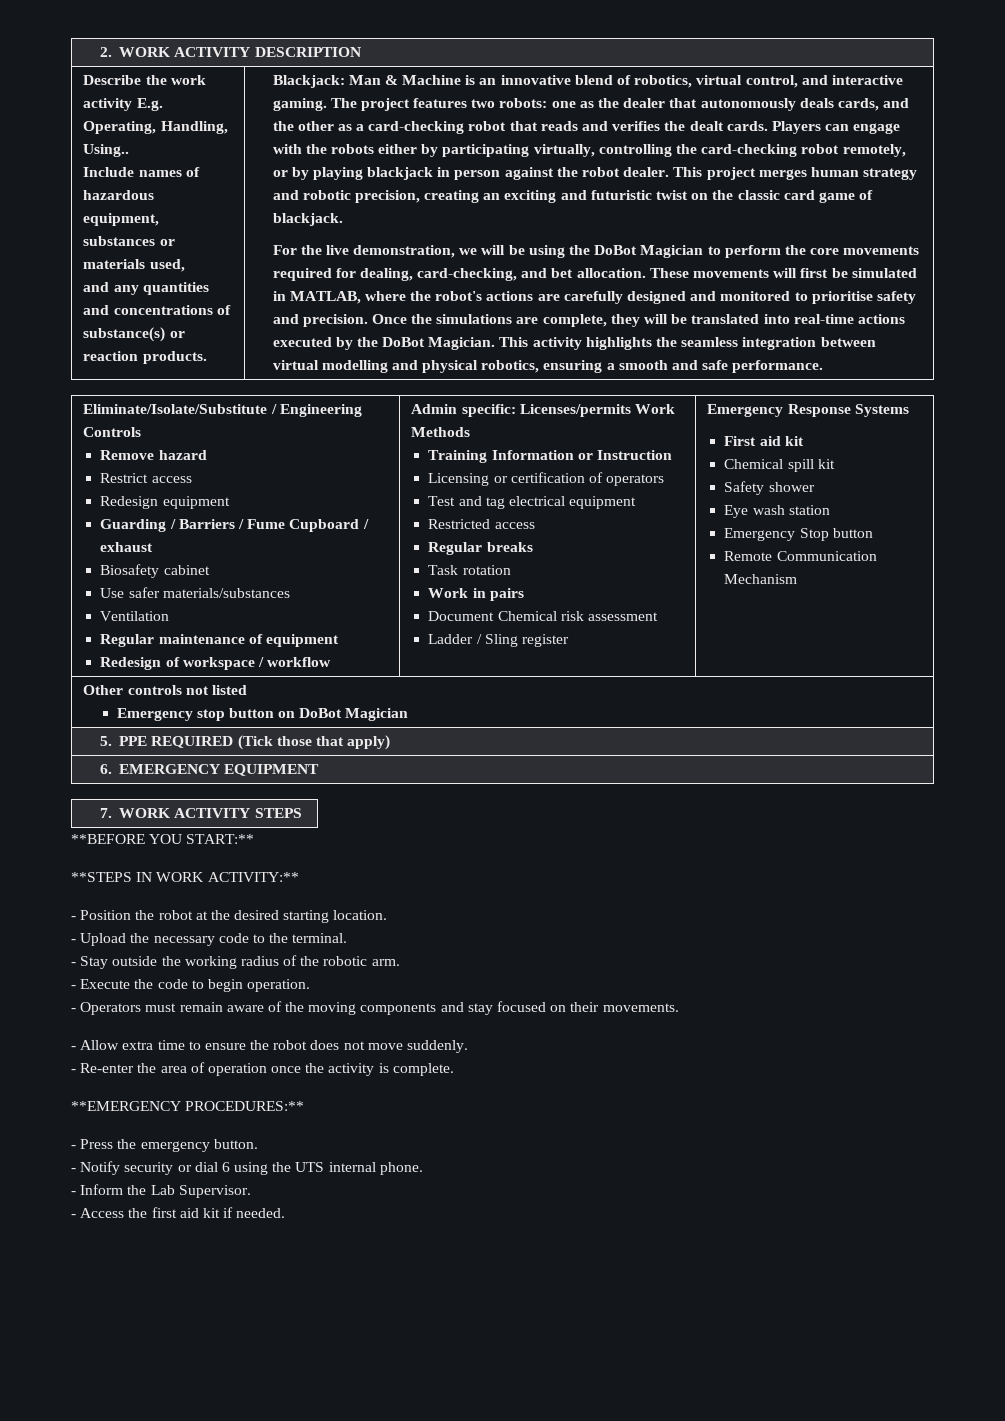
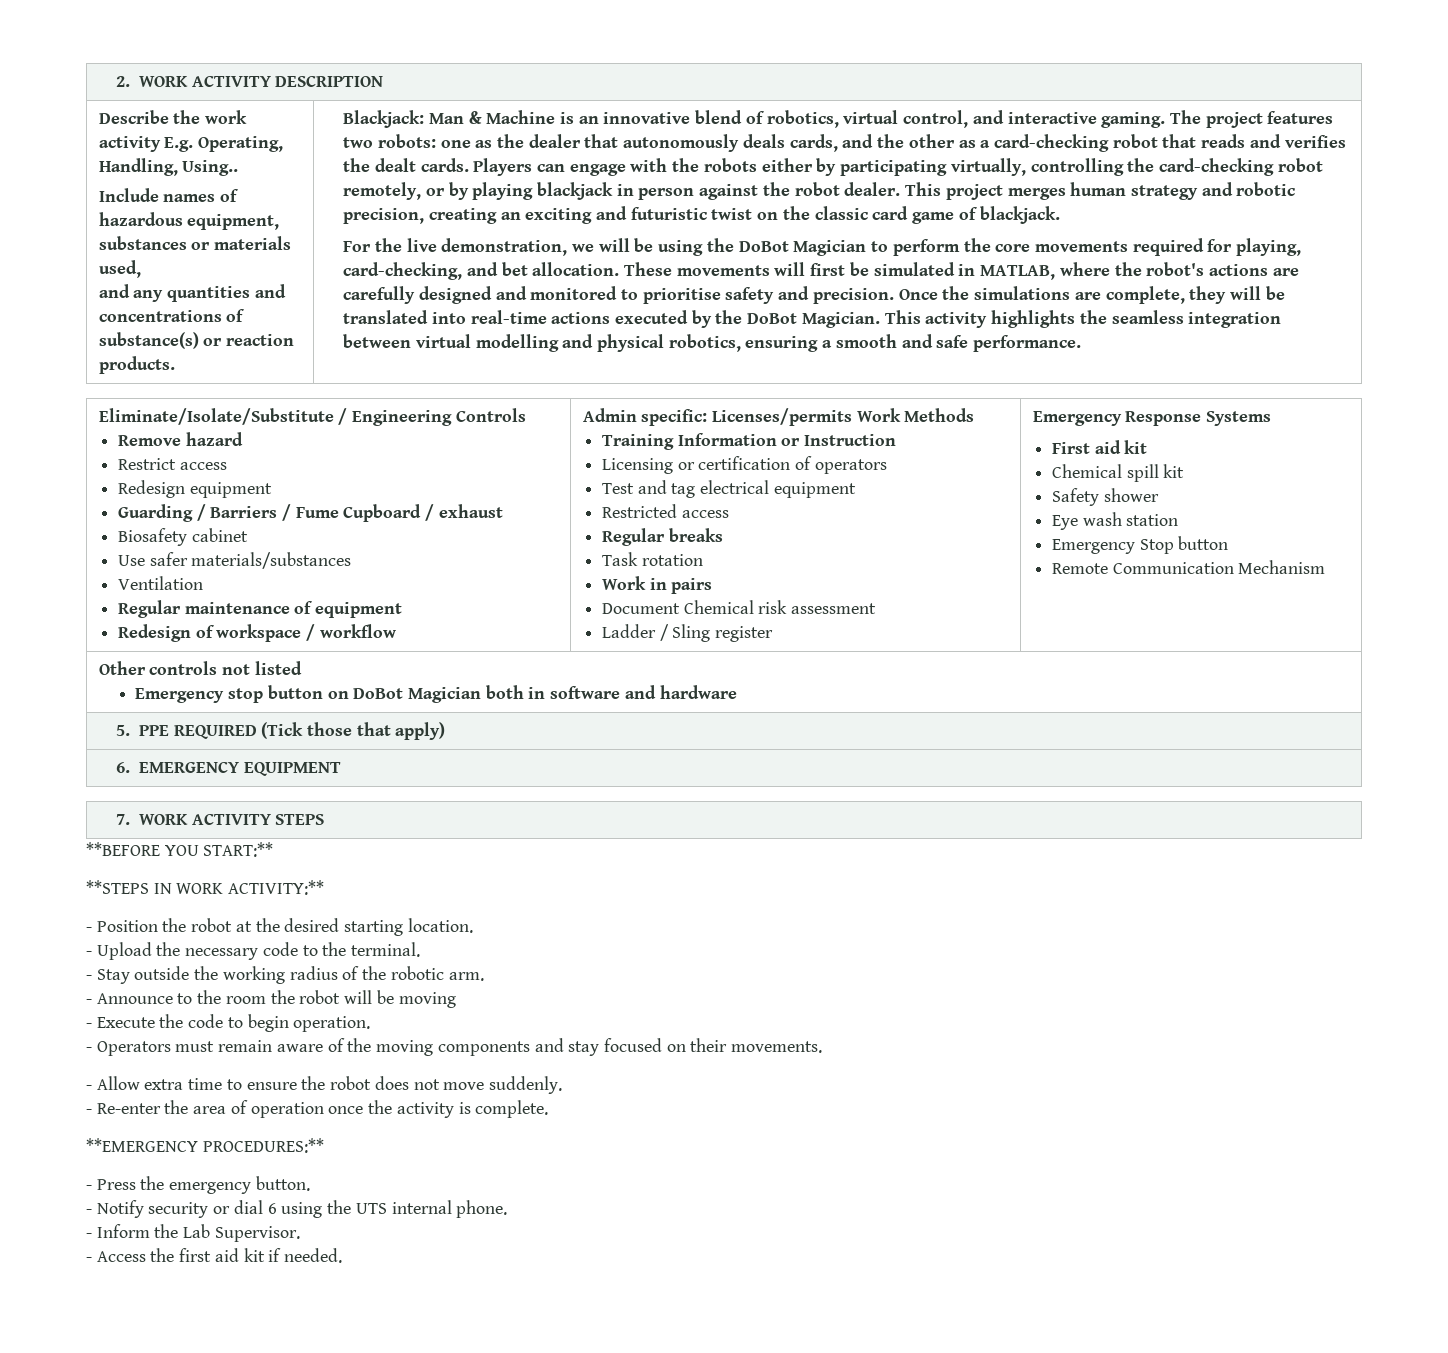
[359,268,413,281] dealing, -> [1236,238,1302,256] playing,
(409, 714) none -> [485,685,737,699] both in software and hardware
(400, 962) none -> [86,990,456,1008] // - Announce to the room the robot will be moving

